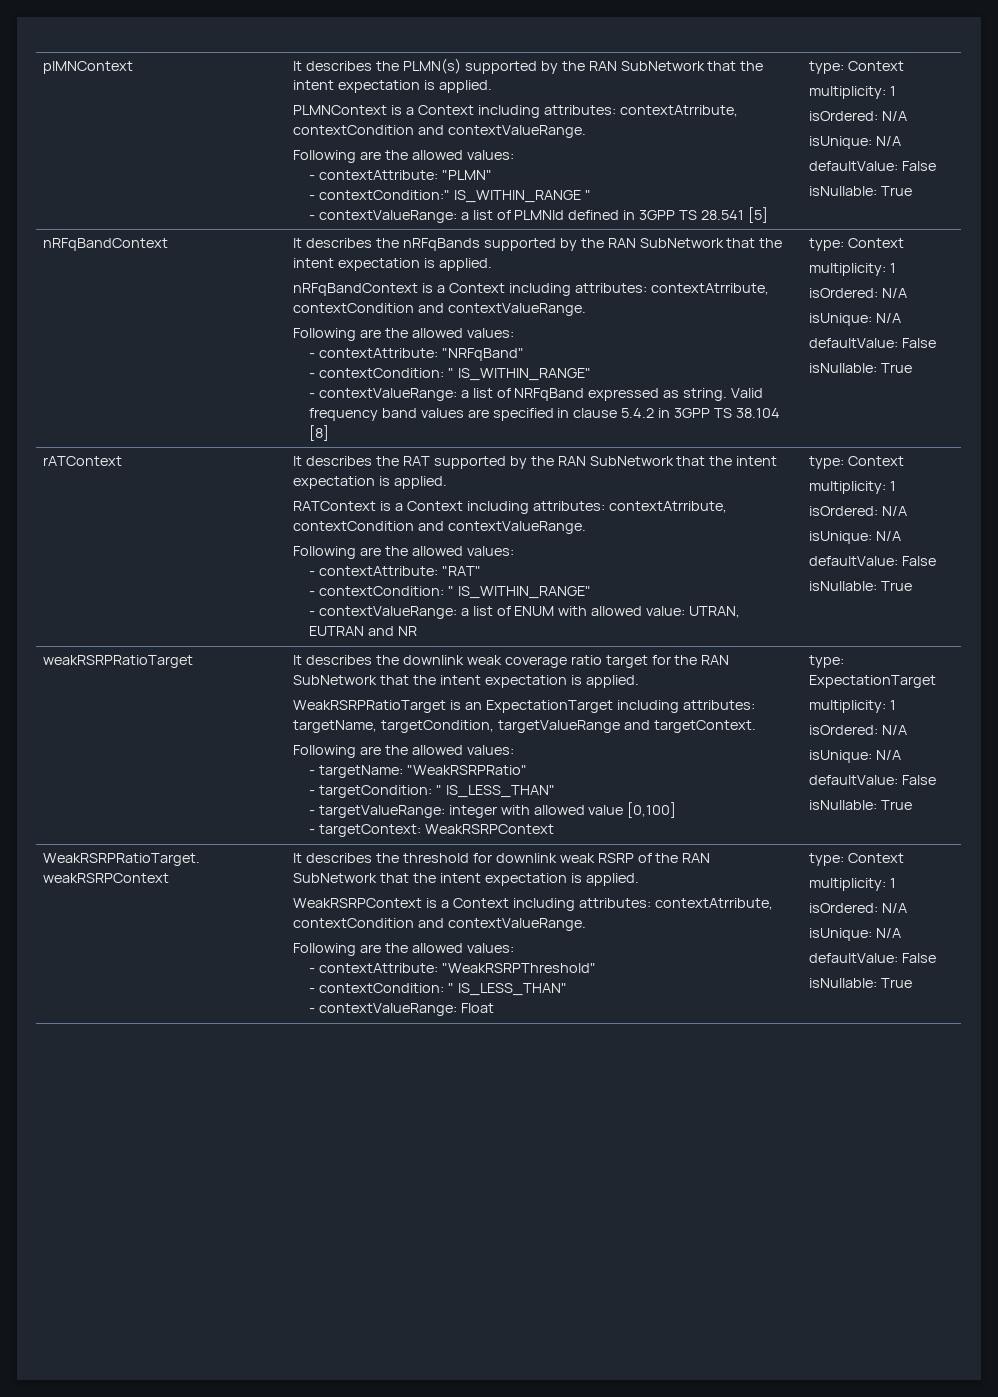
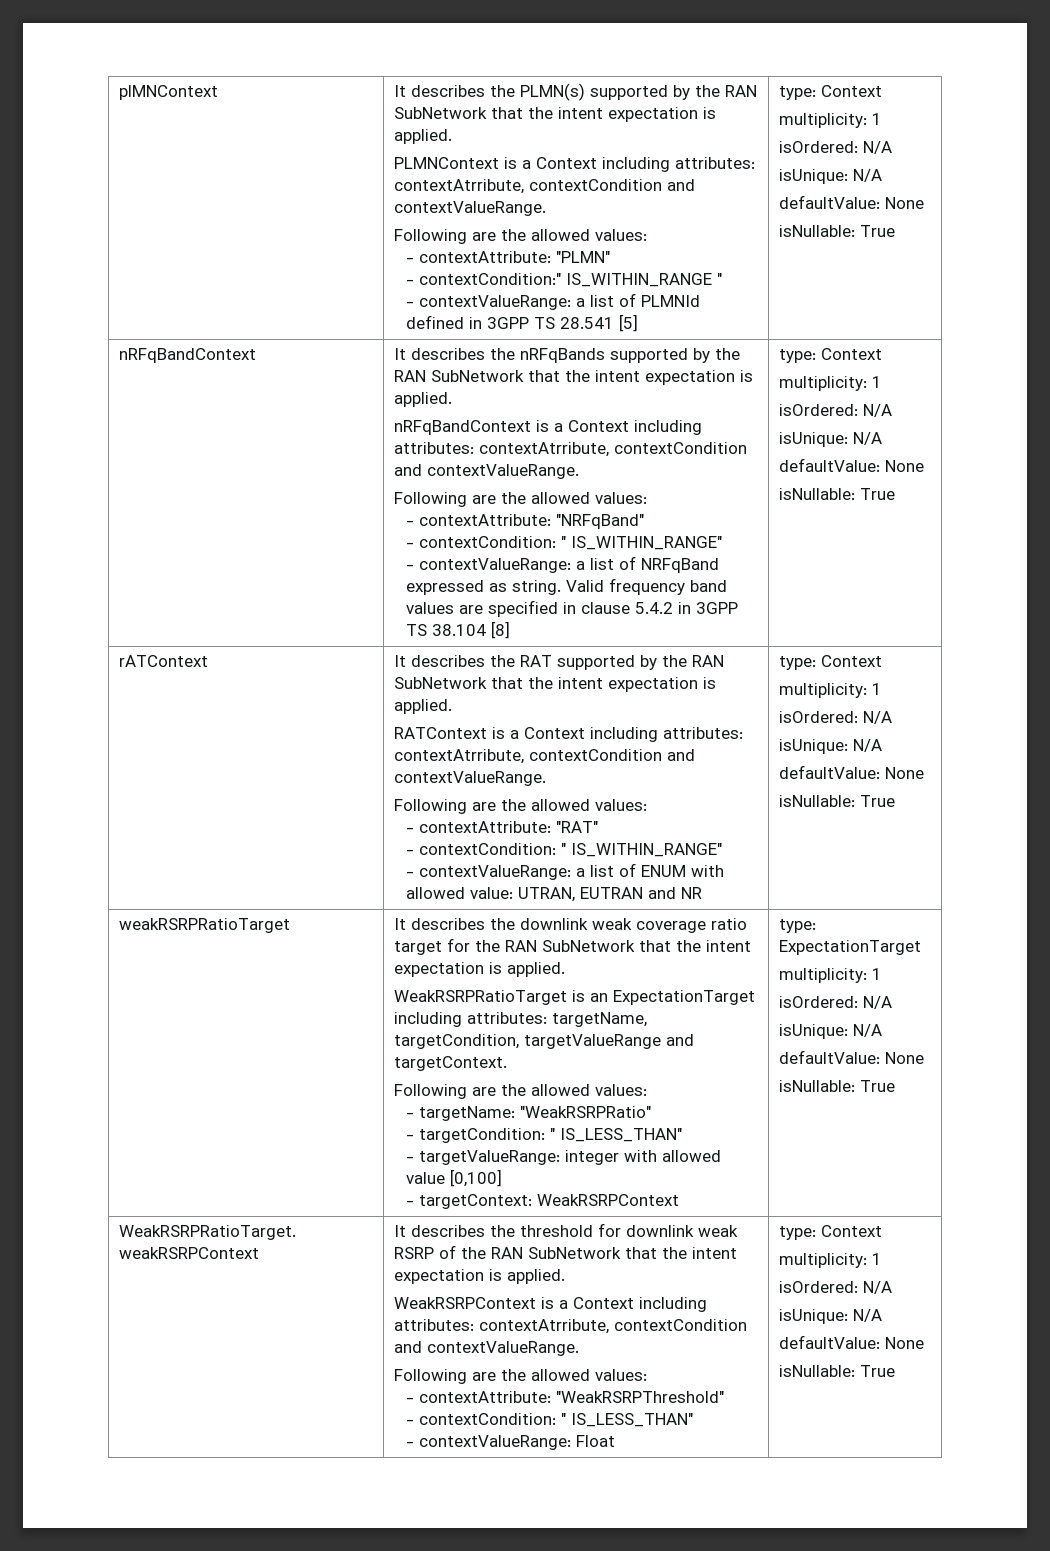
[809,161,937,171] defaultValue: False -> [778,195,924,209] defaultValue: None
[809,338,937,348] defaultValue: False -> [778,458,924,472] defaultValue: None
[809,556,937,566] defaultValue: False -> [778,765,924,779] defaultValue: None
[809,775,937,785] defaultValue: False -> [778,1050,924,1064] defaultValue: None
[809,953,937,963] defaultValue: False -> [778,1335,924,1349] defaultValue: None

